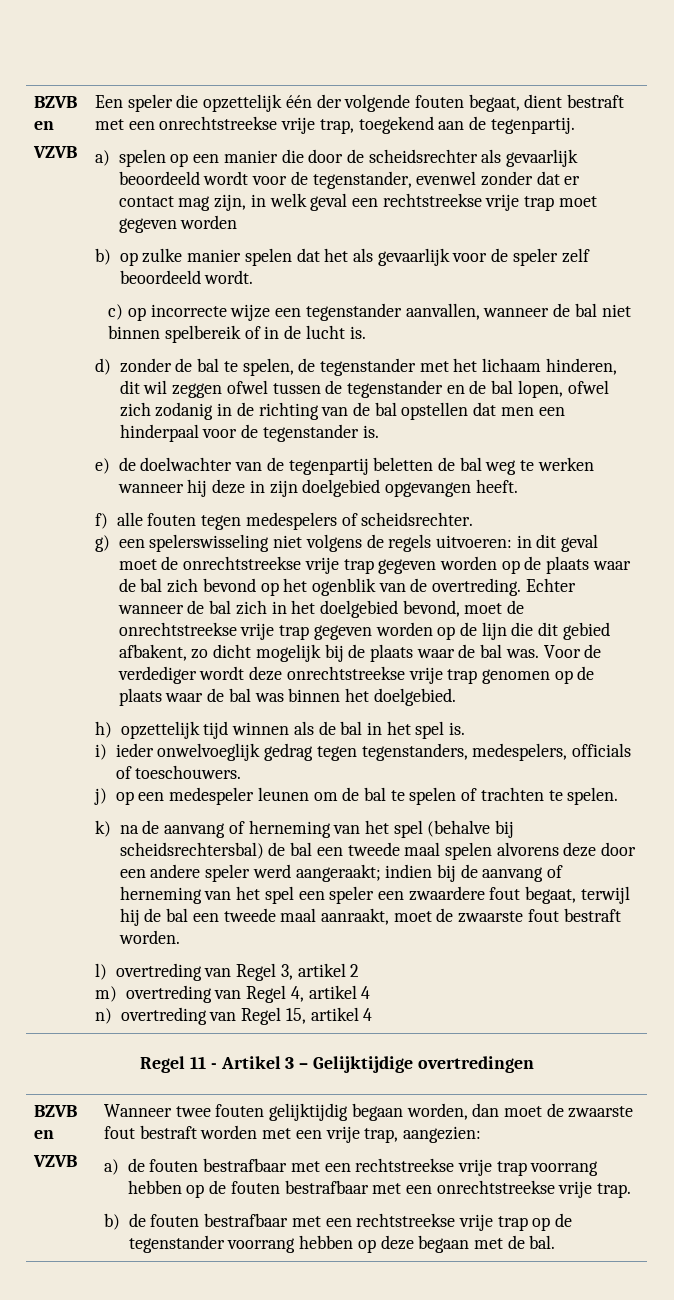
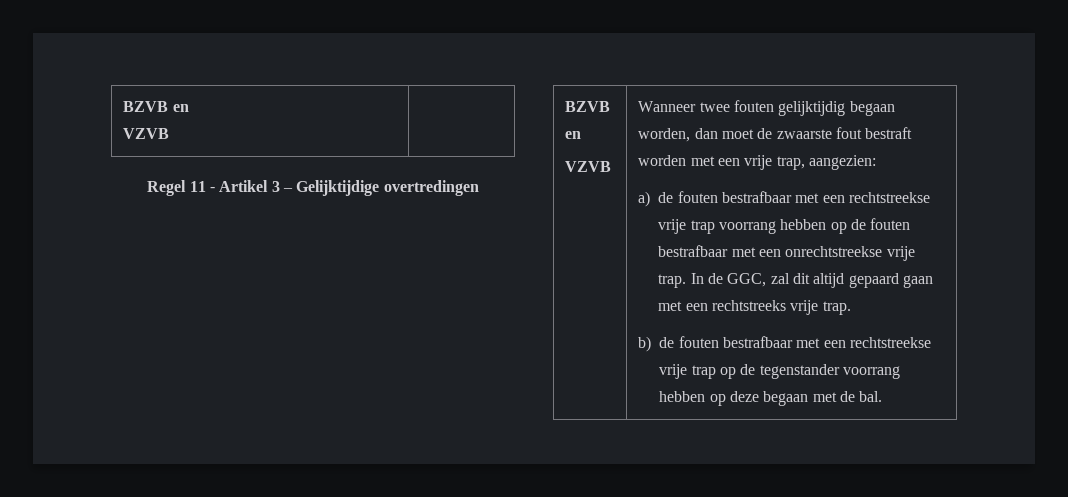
[33,96,77,108] [33,121,54,130] [32,146,77,158] [94,94,625,112] [94,116,575,134] [94,149,579,167] [118,171,581,189] [118,193,597,211] [118,215,238,233] [94,248,590,266] [119,270,254,284] [108,303,631,321] [108,325,366,343] [94,358,617,376] [119,380,609,398] [119,402,565,420] [119,424,379,442] [94,457,594,475] [117,479,518,497] [94,512,474,530] [94,534,599,552] [118,556,631,574] [118,578,576,596] [117,600,525,618] [118,622,610,640] [118,644,602,662] [117,666,595,684] [118,688,456,706] [94,721,466,739] [94,743,632,761] [115,765,242,779] [93,787,619,805] [94,820,515,838] [119,842,637,860] [119,864,564,882] [119,886,630,904] [119,908,621,926] [118,930,180,944] [94,963,360,981] [94,985,371,1003] [94,1007,373,1025] BZVB en // VZVB | Een speler die opzettelijk één der volgende fouten begaat, dient bestraft met een onrechtstreekse vrije trap, toegekend aan de tegenpartij. // a) spelen op een manier die door de scheidsrechter als gevaarlijk beoordeeld wordt voor de tegenstander, evenwel zonder dat er contact mag zijn, in welk geval een rechtstreekse vrije trap moet gegeven worden // b) op zulke manier spelen dat het als gevaarlijk voor de speler zelf beoordeeld wordt. // c) op incorrecte wijze een tegenstander aanvallen, wanneer de bal niet binnen spelbereik of in de lucht is. // d) zonder de bal te spelen, de tegenstander met het lichaam hinderen, dit wil zeggen ofwel tussen de tegenstander en de bal lopen, ofwel zich zodanig in de richting van de bal opstellen dat men een hinderpaal voor de tegenstander is. // e) de doelwachter van de tegenpartij beletten de bal weg te werken wanneer hij deze in zijn doelgebied opgevangen heeft. // f) alle fouten tegen medespelers of scheidsrechter. // g) een spelerswisseling niet volgens de regels uitvoeren: in dit geval moet de onrechtstreekse vrije trap gegeven worden op de plaats waar de bal zich bevond op het ogenblik van de overtreding. Echter wanneer de bal zich in het doelgebied bevond, moet de onrechtstreekse vrije trap gegeven worden op de lijn die dit gebied afbakent, zo dicht mogelijk bij de plaats waar de bal was. Voor de verdediger wordt deze onrechtstreekse vrije trap genomen op de plaats waar de bal was binnen het doelgebied. // h) opzettelijk tijd winnen als de bal in het spel is. // i) ieder onwelvoeglijk gedrag tegen tegenstanders, medespelers, officials of toeschouwers. // j) op een medespeler leunen om de bal te spelen of trachten te spelen. // k) na de aanvang of herneming van het spel (behalve bij scheidsrechtersbal) de bal een tweede maal spelen alvorens deze door een andere speler werd aangeraakt; indien bij de aanvang of herneming van het spel een speler een zwaardere fout begaat, terwijl hij de bal een tweede maal aanraakt, moet de zwaarste fout bestraft worden. // l) overtreding van Regel 3, artikel 2 // m) overtreding van Regel 4, artikel 4 // n) overtreding van Regel 15, artikel 4 -> [123,101,189,112] [123,128,170,139] BZVB en // VZVB |
(632, 1190) none -> [690,273,933,288] [658,300,851,315] In de GGC, zal dit altijd gepaard gaan met een rechtstreeks vrije trap.

